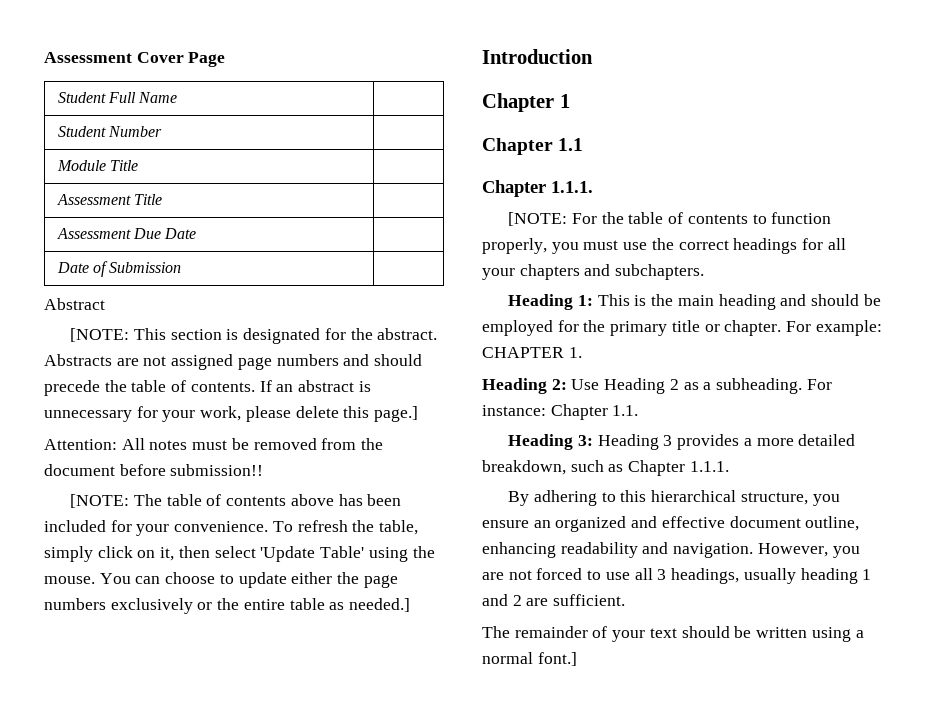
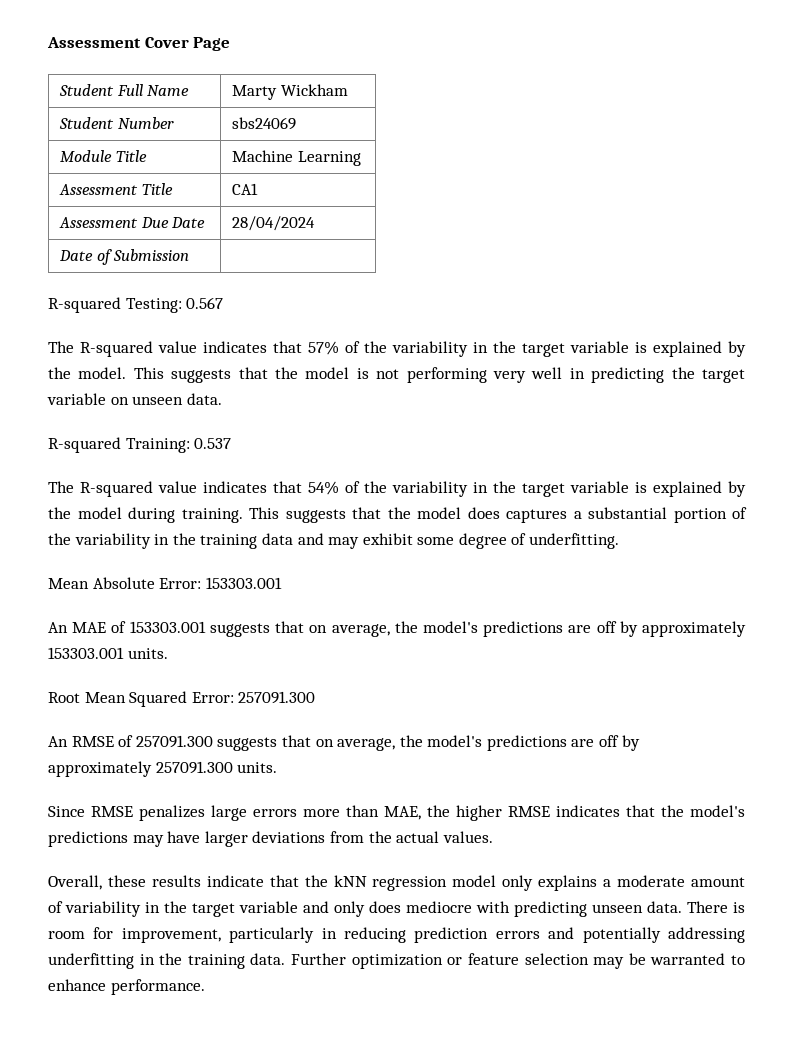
(178, 97) none -> [232,84,348,100] Marty Wickham
(163, 131) none -> [232,117,297,130] sbs24069
(139, 165) none -> [232,150,361,166] Machine Learning
(163, 199) none -> [232,183,259,195] CA1
(197, 233) none -> [232,216,316,231] 28/04/2024
[44,298,105,310] [70,328,438,344] [44,354,423,370] [44,380,371,396] [44,406,419,422] [44,438,384,450] [44,464,264,476] [70,494,402,508] [44,520,419,536] [44,546,435,562] [44,572,398,588] [44,598,411,614] [482,49,593,64] [482,93,570,112] [482,138,584,155] [482,180,593,197] [508,212,832,226] [482,238,846,254] [482,264,705,280] [508,294,881,310] [482,320,882,336] [482,347,582,358] [482,378,832,394] [482,404,639,420] [508,434,856,450] [482,460,729,476] [508,490,840,506] [482,516,860,532] [482,542,860,558] [482,568,872,584] [482,594,626,606] [482,626,864,642] [482,652,577,666] Abstract // [NOTE: This section is designated for the abstract. Abstracts are not assigned page numbers and should precede the table of contents. If an abstract is unnecessary for your work, please delete this page.] // Attention: All notes must be removed from the document before submission!! // [NOTE: The table of contents above has been included for your convenience. To refresh the table, simply click on it, then select 'Update Table' using the mouse. You can choose to update either the page numbers exclusively or the entire table as needed.] // Introduction // Chapter 1 // Chapter 1.1 // Chapter 1.1.1. // [NOTE: For the table of contents to function properly, you must use the correct headings for all your chapters and subchapters. // Heading 1: This is the main heading and should be employed for the primary title or chapter. For example: CHAPTER 1. // Heading 2: Use Heading 2 as a subheading. For instance: Chapter 1.1. // Heading 3: Heading 3 provides a more detailed breakdown, such as Chapter 1.1.1. // By adhering to this hierarchical structure, you ensure an organized and effective document outline, enhancing readability and navigation. However, you are not forced to use all 3 headings, usually heading 1 and 2 are sufficient. // The remainder of your text should be written using a normal font.] -> [48,297,224,313] [48,341,746,357] [48,367,745,383] [47,393,222,405] [48,437,232,453] [48,481,746,497] [48,507,747,523] [48,533,620,549] [48,577,282,589] [48,621,746,637] [48,647,168,659] [48,691,316,707] [48,735,640,751] [48,761,278,777] [48,805,745,821] [48,831,493,847] [48,875,745,891] [48,901,745,917] [48,927,745,943] [48,953,745,969] [48,979,205,995] R-squared Testing: 0.567 // The R-squared value indicates that 57% of the variability in the target variable is explained by the model. This suggests that the model is not performing very well in predicting the target variable on unseen data. // R-squared Training: 0.537 // The R-squared value indicates that 54% of the variability in the target variable is explained by the model during training. This suggests that the model does captures a substantial portion of the variability in the training data and may exhibit some degree of underfitting. // Mean Absolute Error: 153303.001 // An MAE of 153303.001 suggests that on average, the model's predictions are off by approximately 153303.001 units. // Root Mean Squared Error: 257091.300 // An RMSE of 257091.300 suggests that on average, the model's predictions are off by approximately 257091.300 units. // Since RMSE penalizes large errors more than MAE, the higher RMSE indicates that the model's predictions may have larger deviations from the actual values. // Overall, these results indicate that the kNN regression model only explains a moderate amount of variability in the target variable and only does mediocre with predicting unseen data. There is room for improvement, particularly in reducing prediction errors and potentially addressing underfitting in the training data. Further optimization or feature selection may be warranted to enhance performance.

